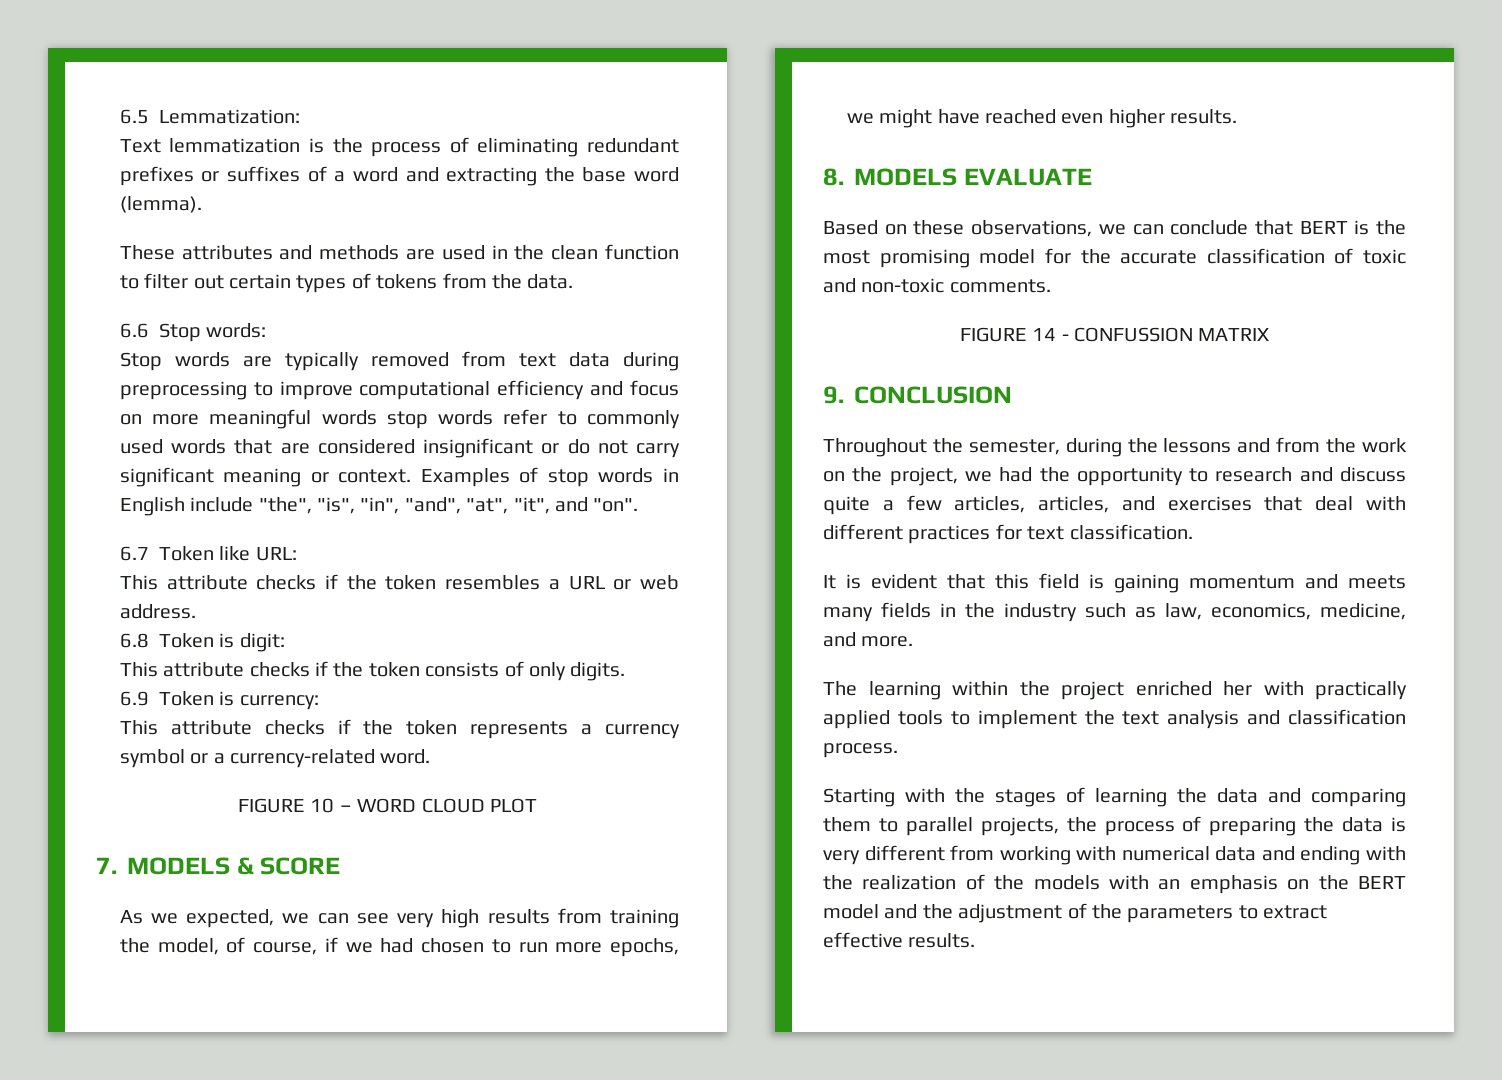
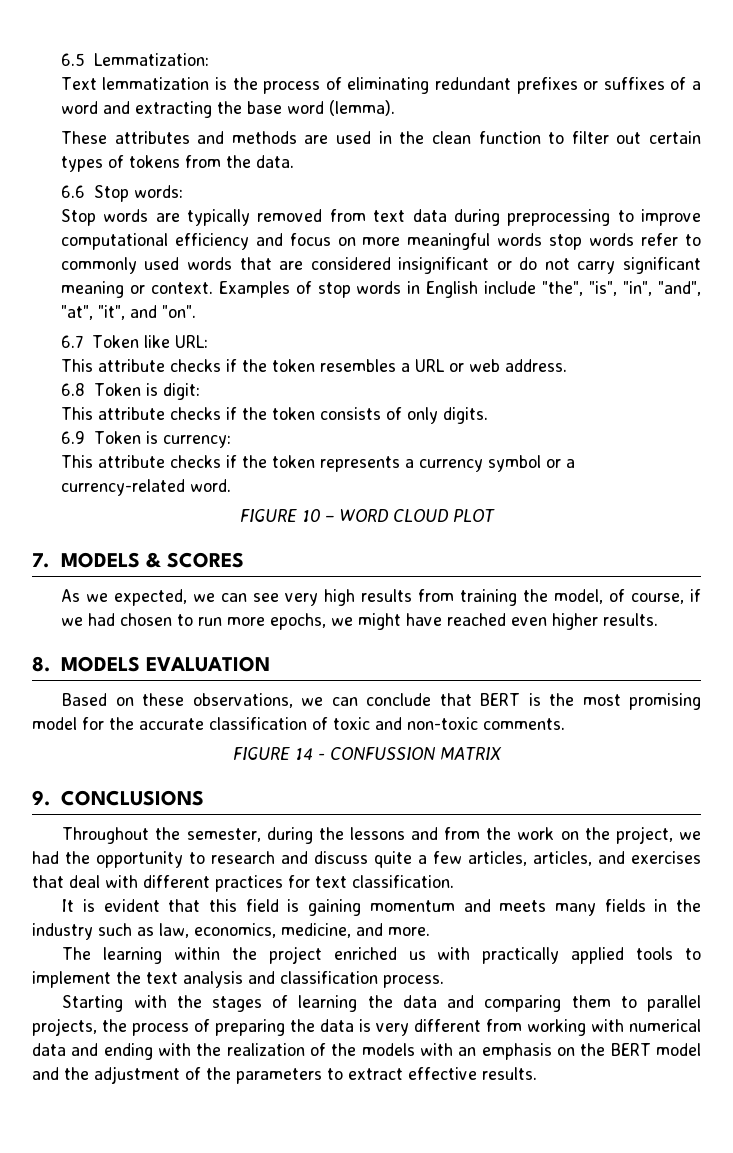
[259,857,340,875] SCORE -> [166,552,244,568] SCORES
[963,168,1092,186] EVALUATE -> [145,656,270,672] EVALUATION
[854,386,1012,404] CONCLUSION -> [60,790,204,806] CONCLUSIONS
[1223,681,1252,696] her -> [408,951,426,960] us

